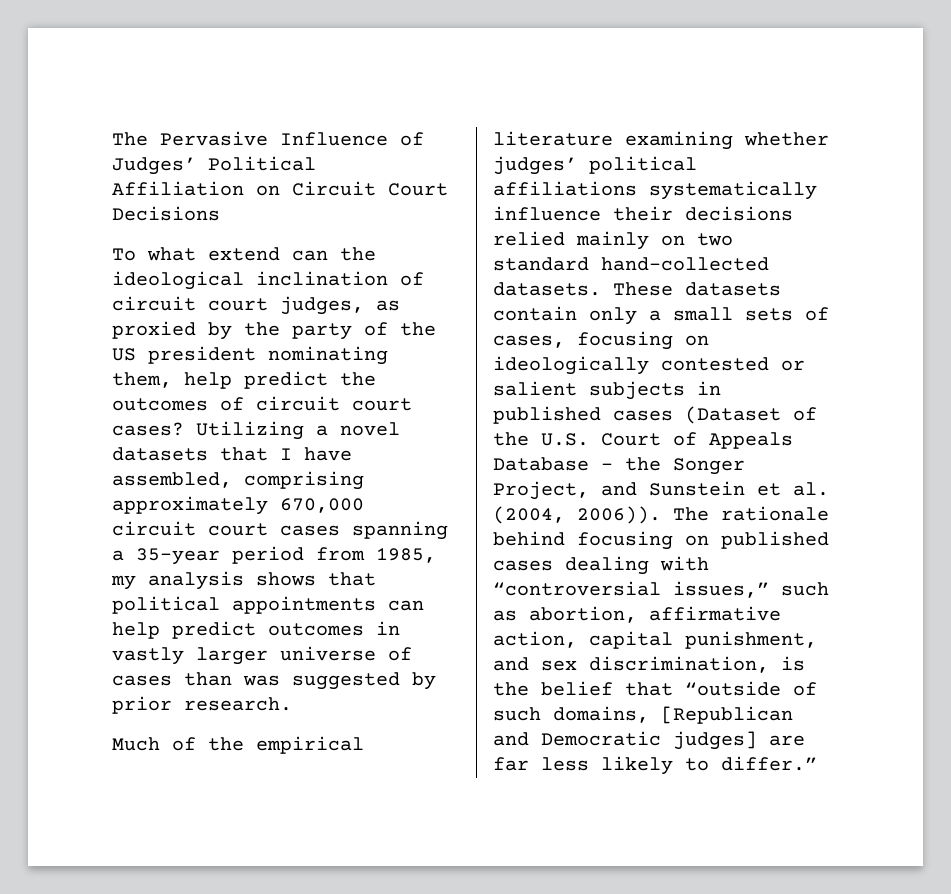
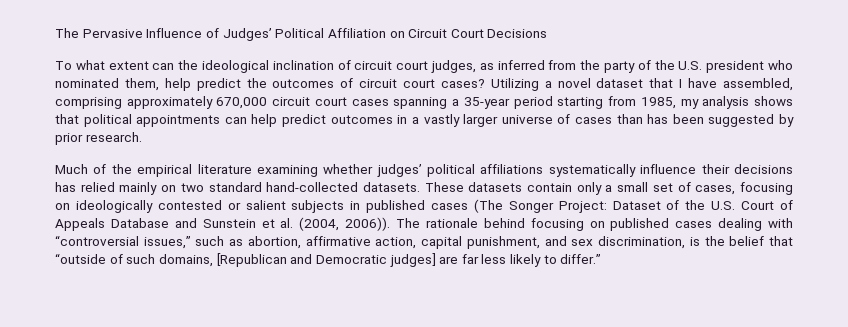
[208,247,280,261] extend -> [108,61,149,70] extent
[112,321,232,340] proxied by -> [497,60,577,70] inferred from
[112,346,388,365] US president nominating -> [678,60,793,73] [55,78,119,88] U.S. president who nominated
[112,447,208,461] datasets -> [596,78,644,88] dataset
(304, 555) none -> [557,97,604,109] starting
(400, 628) none -> [411,117,419,124] a
[243,675,280,686] was -> [647,114,704,124] has been
(793, 213) none -> [55,182,76,192] has
[745,308,793,321] sets -> [652,183,673,192] set
[685,406,781,424] (Dataset -> [473,199,661,213] (The Songer Project: Dataset
[601,457,745,475] [493,481,589,500] – the Songer Project, -> (169, 223) none

